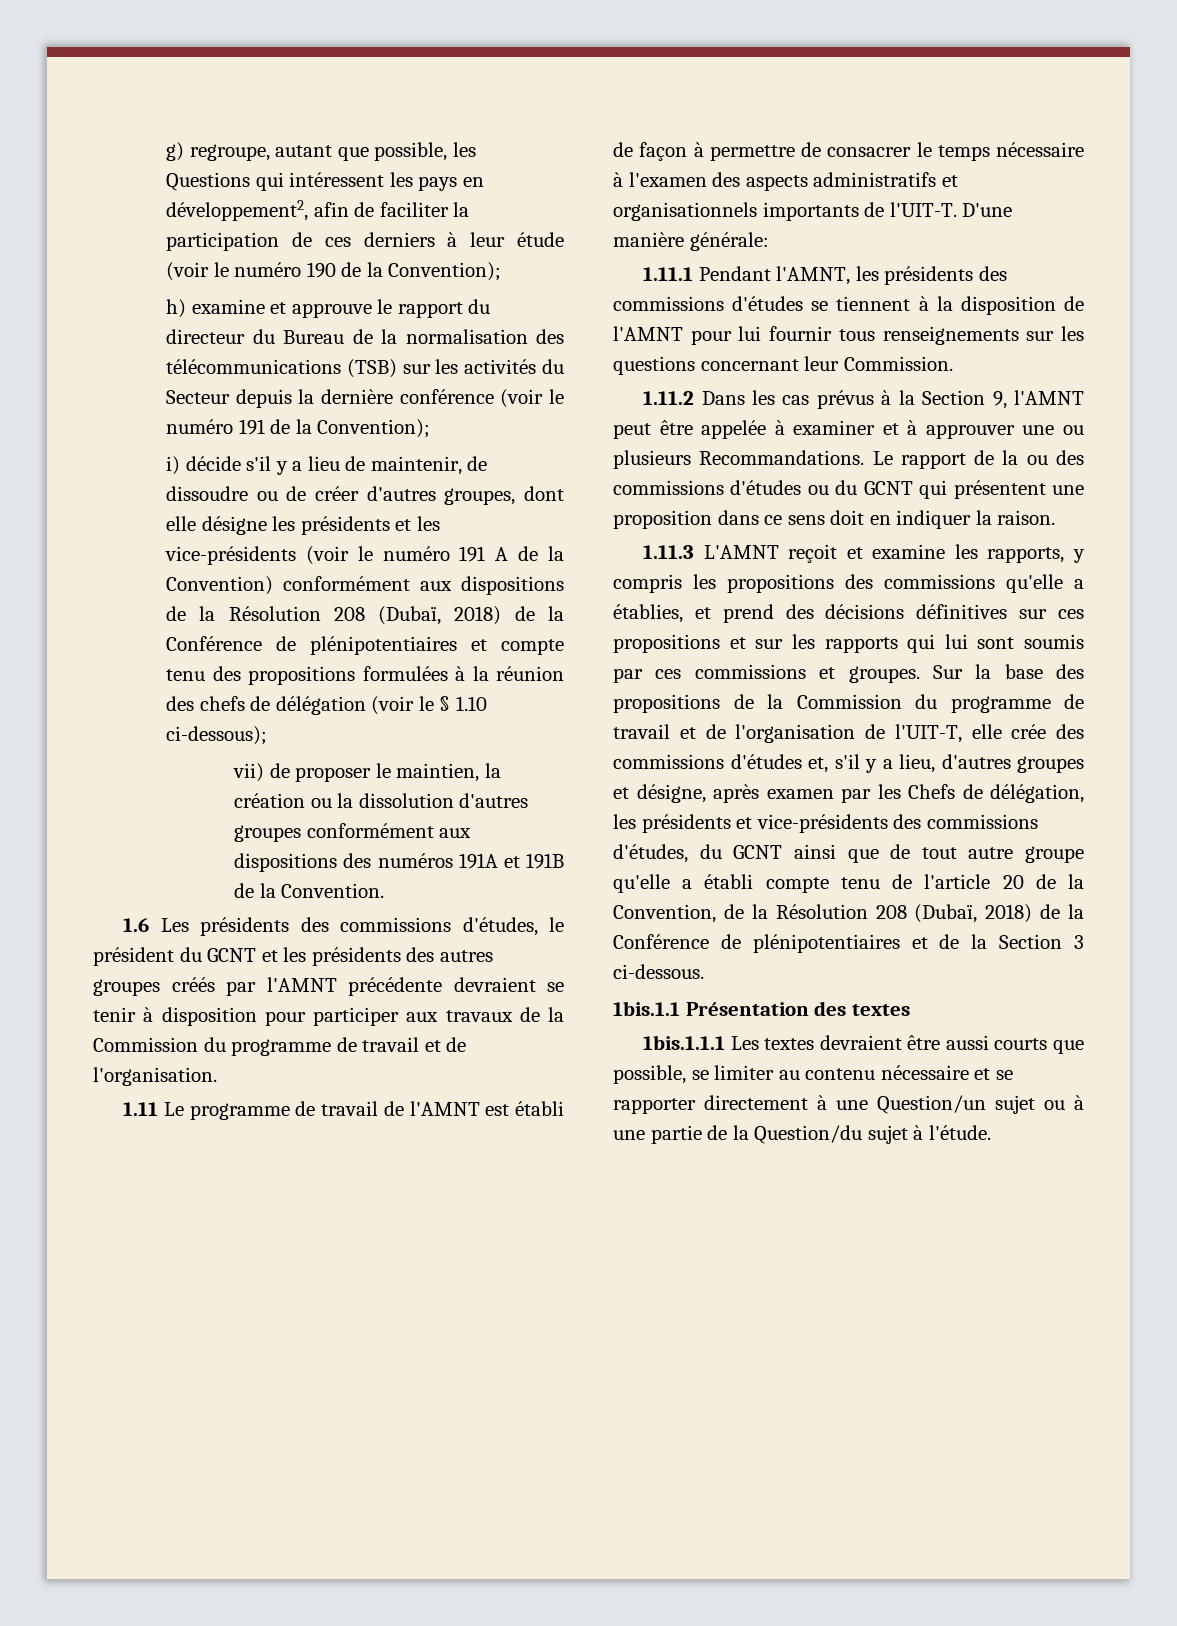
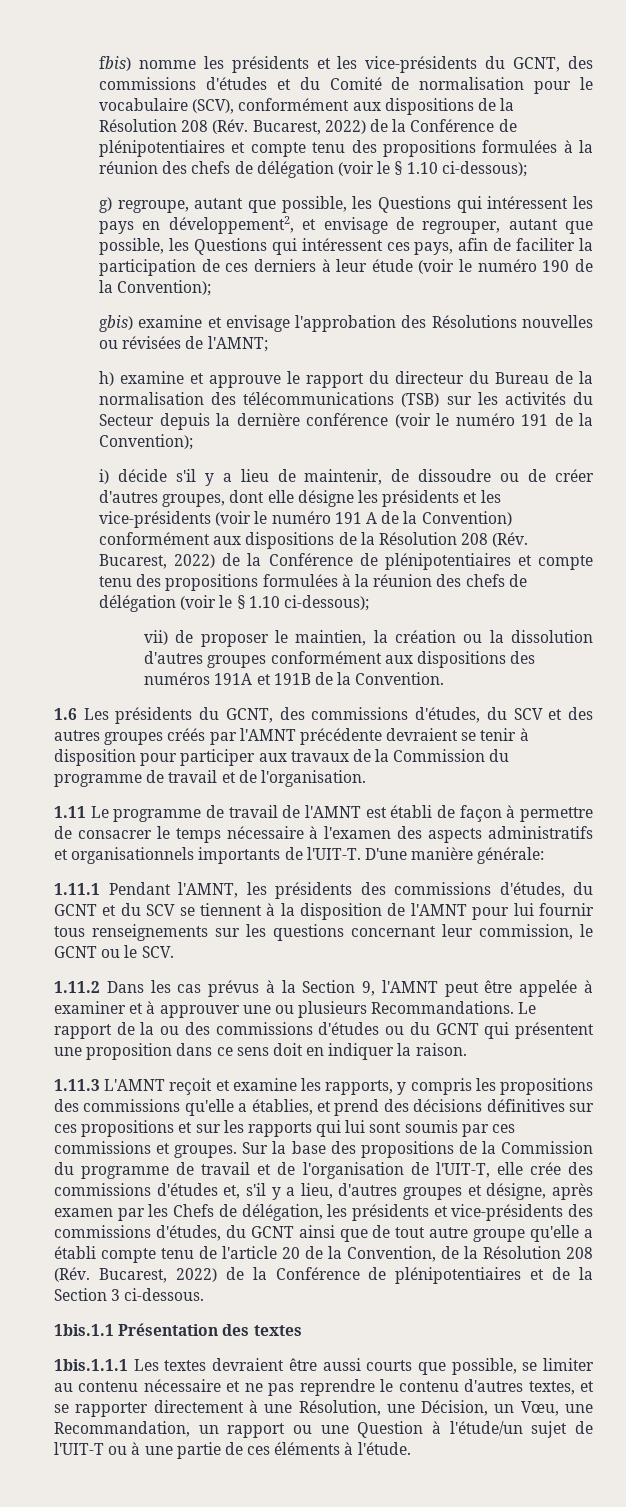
(166, 151) none -> [99,56,593,73] [99,77,593,94] [99,98,515,115] [99,119,517,135] [99,140,594,157] [99,161,527,178] fbis) nomme les présidents et les vice-présidents du GCNT, des commissions d'études et du Comité de normalisation pour le vocabulaire (SCV), conformément aux dispositions de la Résolution 208 (Rév. Bucarest, 2022) de la Conférence de plénipotentiaires et compte tenu des propositions formulées à la réunion des chefs de délégation (voir le § 1.10 ci-dessous); //
(309, 210) none -> [302,217,593,234] [99,238,454,255] et envisage de regrouper, autant que possible, les Questions qui intéressent ces pays,
(502, 271) none -> [99,315,593,332] [99,336,268,352] // gbis) examine et envisage l'approbation des Résolutions nouvelles ou révisées de l'AMNT;
[378,606,502,625] (Dubaï, 2018) -> [492,532,529,547] [99,554,216,569] (Rév. Bucarest, 2022)
[300,917,564,936] [93,947,401,966] des commissions d'études, le président du GCNT et les présidents -> [199,707,563,723] du GCNT, des commissions d'études, du SCV et
[732,296,804,311] d'études -> [499,882,593,898] [54,903,176,916] d'études, du GCNT et du SCV
[843,356,953,371] Commission. -> [479,924,593,940] [54,945,174,958] commission, le GCNT ou le SCV.
[914,904,1033,923] (Dubaï, 2018) -> [54,1267,217,1283] (Rév. Bucarest, 2022)
(991, 1074) none -> [244,1379,594,1396] ne pas reprendre le contenu d'autres textes, et
[877,1095,1035,1114] Question/un sujet -> [298,1400,593,1416] [54,1421,594,1438] [54,1442,104,1455] Résolution, une Décision, un Vœu, une Recommandation, un rapport ou une Question à l'étude/un sujet de l'UIT-T
[732,1125,908,1144] la Question/du sujet -> [247,1442,341,1455] ces éléments

